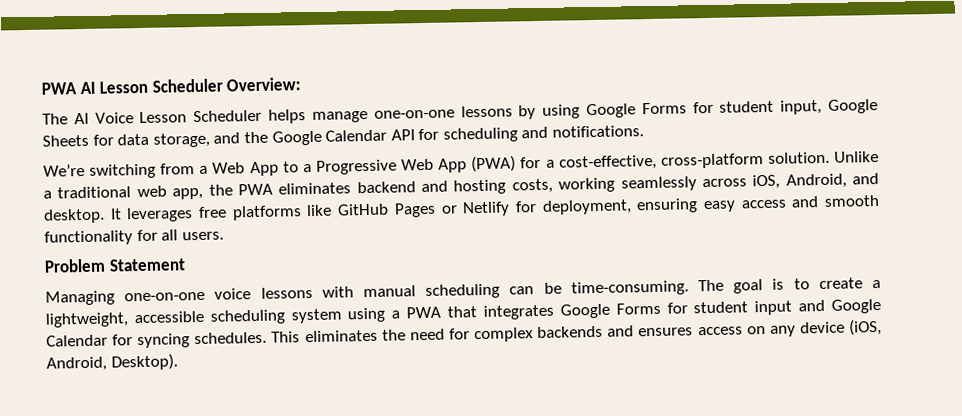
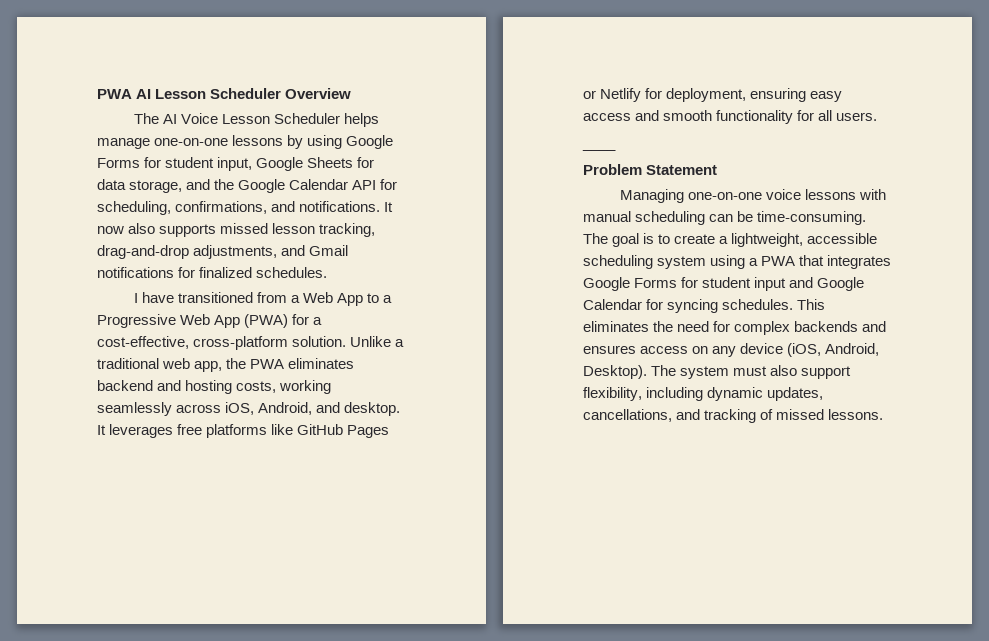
[226,77,302,92] Overview: -> [285,88,352,99] Overview
[442,127,518,143] scheduling -> [97,201,268,215] scheduling, confirmations,
[43,163,157,179] // We’re switching -> [384,202,394,212] [97,223,376,237] [97,245,349,259] [97,267,328,278] [134,292,254,303] It now also supports missed lesson tracking, drag-and-drop adjustments, and Gmail notifications for finalized schedules. // I have transitioned
(224, 236) none -> [582,148,616,151] // ____
(178, 362) none -> [651,365,852,379] [583,387,824,401] [583,409,884,423] The system must also support flexibility, including dynamic updates, cancellations, and tracking of missed lessons.

